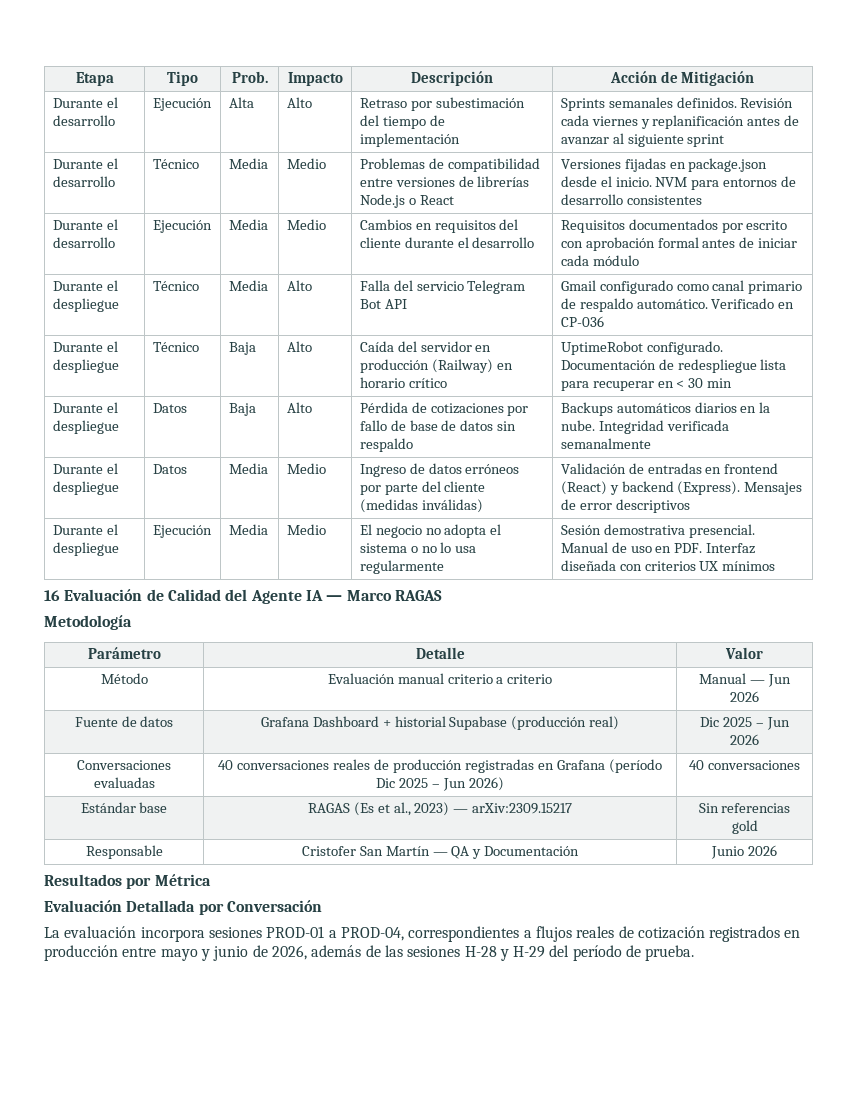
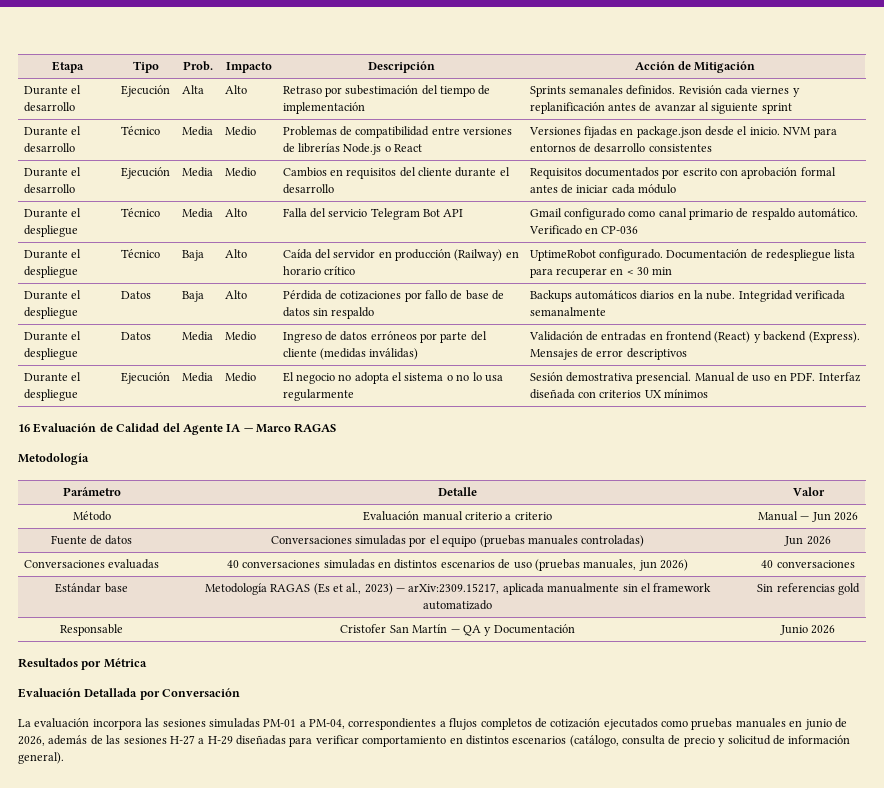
[260,716,620,730] [700,717,764,727] Grafana Dashboard + historial Supabase (producción real) | Dic 2025 – -> [270,535,645,547] Conversaciones simuladas por el equipo (pruebas manuales controladas) |
[333,759,662,773] [376,778,466,791] reales de producción registradas en Grafana (período Dic 2025 – Jun -> [323,559,657,571] simuladas en distintos escenarios de uso (pruebas manuales, jun
(168, 807) none -> [204,583,267,595] Metodología
[472,803,573,814] arXiv:2309.15217 -> [408,583,712,595] [423,600,492,610] arXiv:2309.15217, aplicada manualmente sin el framework automatizado
[208,926,404,941] sesiones PROD-01 a PROD-04, -> [145,718,345,729] las sesiones simuladas PM-01 a PM-04,
[576,926,615,938] reales -> [480,718,532,730] completos
[709,926,801,942] [44,945,210,961] registrados en producción entre mayo y -> [603,718,803,730] ejecutados como pruebas manuales en
[464,945,695,961] H-28 y H-29 del período de prueba. -> [169,735,851,747] [18,752,64,764] H-27 a H-29 diseñadas para verificar comportamiento en distintos escenarios (catálogo, consulta de precio y solicitud de información general).

